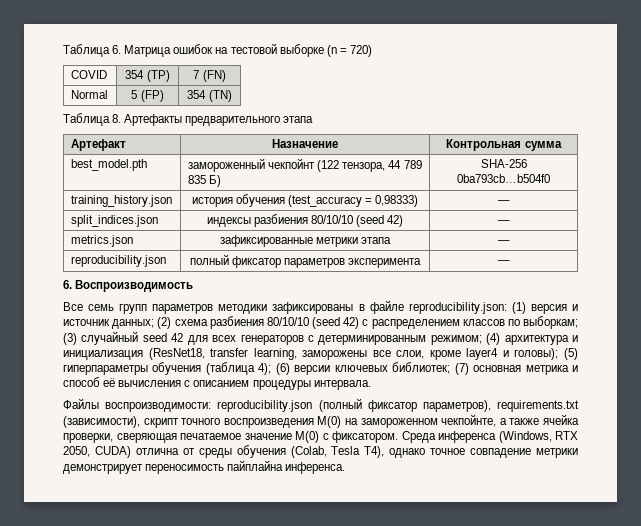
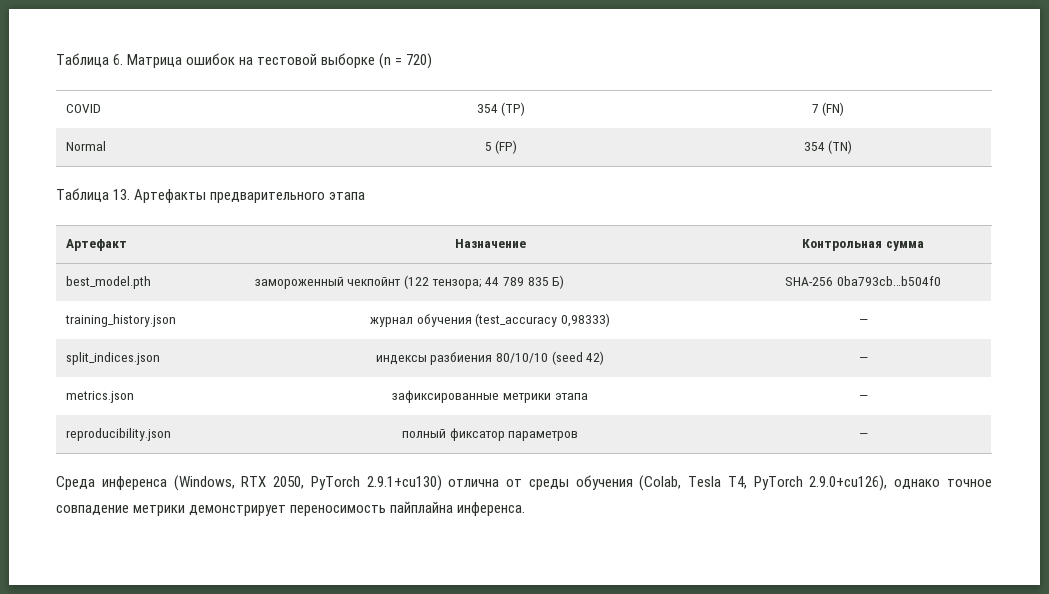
[112,114,122,123] 8. -> [113,189,131,200] 13.
[342,162,386,172] тензора, -> [431,279,482,289] тензора;
[191,197,233,207] история -> [370,317,414,327] журнал
[365,198,373,204] = -> (558, 320) none
[348,258,422,268] [497,260,510,264] [63,280,194,292] [63,300,578,314] [63,316,579,329] [63,331,578,345] [63,348,578,360] [63,362,578,375] [63,377,371,390] [63,398,579,412] [63,414,580,428] [63,431,398,443] эксперимента | — // 6. Воспроизводимость // Все семь групп параметров методики зафиксированы в файле reproducibility.json: (1) версия и источник данных; (2) схема разбиения 80/10/10 (seed 42) с распределением классов по выборкам; (3) случайный seed 42 для всех генераторов с детерминированным режимом; (4) архитектура и инициализация (ResNet18, transfer learning, заморожены все слои, кроме layer4 и головы); (5) гиперпараметры обучения (таблица 4); (6) версии ключевых библиотек; (7) основная метрика и способ её вычисления с описанием процедуры интервала. // Файлы воспроизводимости: reproducibility.json (полный фиксатор параметров), requirements.txt (зависимости), скрипт точного воспроизведения M(0) на замороженном чекпойнте, а также ячейка проверки, сверяющая печатаемое значение M(0) с фиксатором. -> [858,433,868,438] | — //
[94,446,131,458] CUDA) -> [310,475,442,491] PyTorch 2.9.1+cu130)
[364,446,385,458] T4), -> [727,475,888,491] T4, PyTorch 2.9.0+cu126),

